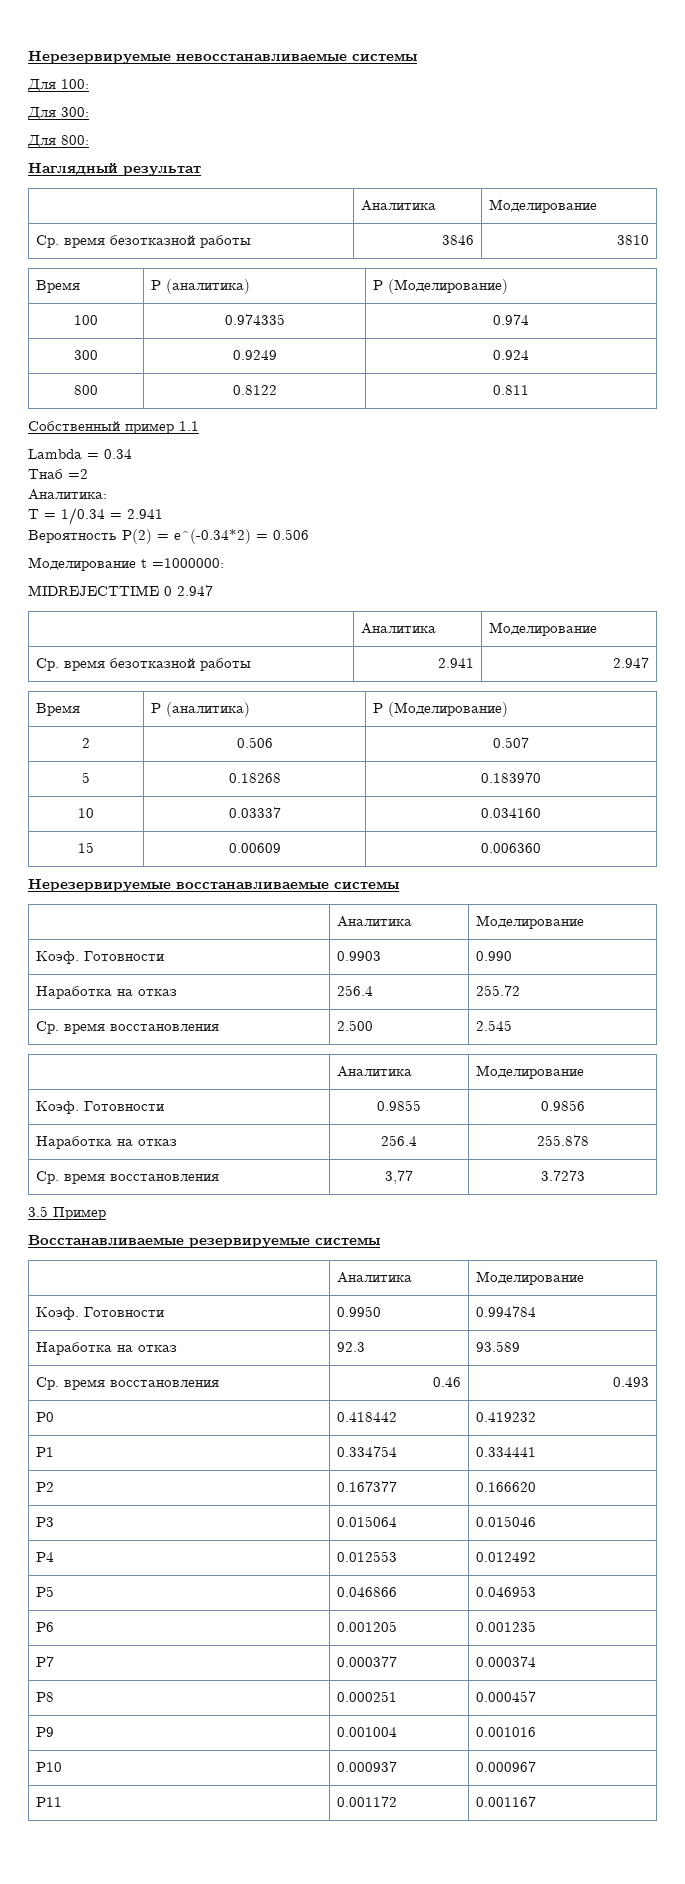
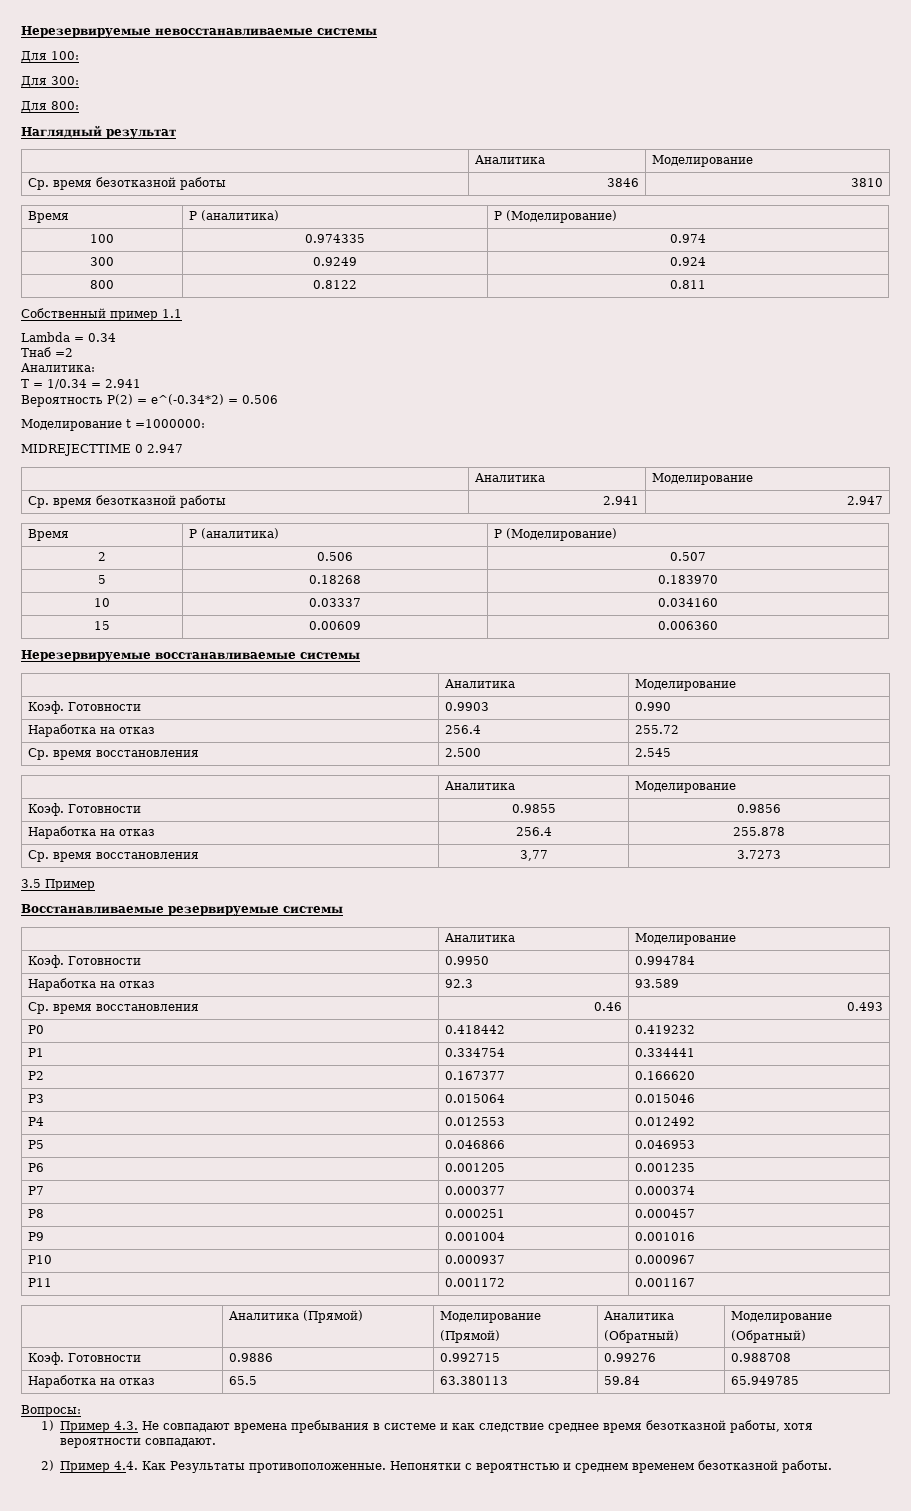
(536, 1801) none -> [228,1310,363,1323] [439,1311,541,1323] [439,1330,500,1343] [603,1311,674,1320] [603,1330,679,1343] [730,1311,832,1323] [730,1330,806,1343] [27,1352,141,1365] [228,1353,273,1362] [439,1353,500,1362] [603,1353,656,1362] [730,1353,791,1362] [27,1375,155,1388] [228,1376,257,1385] [439,1376,508,1385] [603,1376,640,1385] [730,1376,799,1385] [21,1405,81,1417] [40,1420,814,1433] [60,1438,217,1448] [40,1460,833,1473] // | Аналитика (Прямой) | Моделирование // (Прямой) | Аналитика // (Обратный) | Моделирование // (Обратный) // Коэф. Готовности | 0.9886 | 0.992715 | 0.99276 | 0.988708 // Наработка на отказ | 65.5 | 63.380113 | 59.84 | 65.949785 // Вопросы: // 1) Пример 4.3. Не совпадают времена пребывания в системе и как следствие среднее время безотказной работы, хотя вероятности совпадают. // 2) Пример 4.4. Как Результаты противоположенные. Непонятки с вероятнстью и среднем временем безотказной работы.

